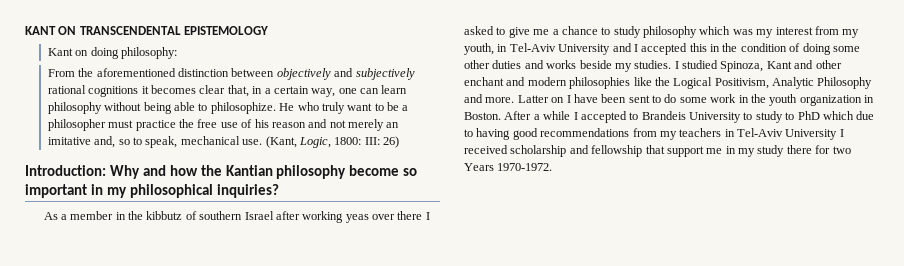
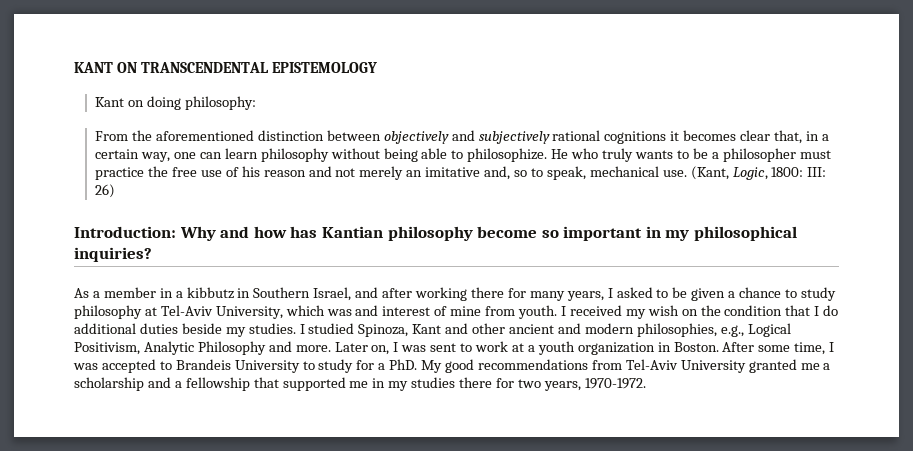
[347,103,373,111] want -> [634,150,673,159] wants
[200,165,222,176] the -> [290,226,318,238] has
[128,211,423,223] the kibbutz of southern Israel after working yeas over there -> [175,287,604,301] a kibbutz in Southern Israel, and after working there for many years,
[508,27,550,38] give me -> [672,287,726,301] be given
[699,26,860,38] [464,43,860,55] [464,60,577,69] which was my interest from my youth, in Tel-Aviv University and I accepted this in the condition of doing some other duties and works -> [144,305,839,319] [74,323,178,334] at Tel-Aviv University, which was and interest of mine from youth. I received my wish on the condition that I do additional duties
[464,77,504,86] enchant -> [509,324,555,334] ancient
[569,77,670,89] philosophies like the -> [636,323,744,337] philosophies, e.g.,
[517,94,766,103] Latter on I have been sent to do some work in the -> [334,341,535,355] Later on, I was sent to work at a
[533,111,578,120] a while I -> [758,342,835,355] [73,363,98,370] some time, I was
[785,111,875,120] [464,128,844,140] [464,145,508,154] to PhD which due to having good recommendations from my teachers in Tel-Aviv University I received -> [356,359,831,373] for a PhD. My good recommendations from Tel-Aviv University granted me a
(589, 149) none -> [174,381,182,388] a
[666,146,704,157] support -> [282,377,346,391] supported
[757,145,785,157] study -> [411,377,456,388] studies
[464,163,494,171] Years -> [543,381,581,391] years,

